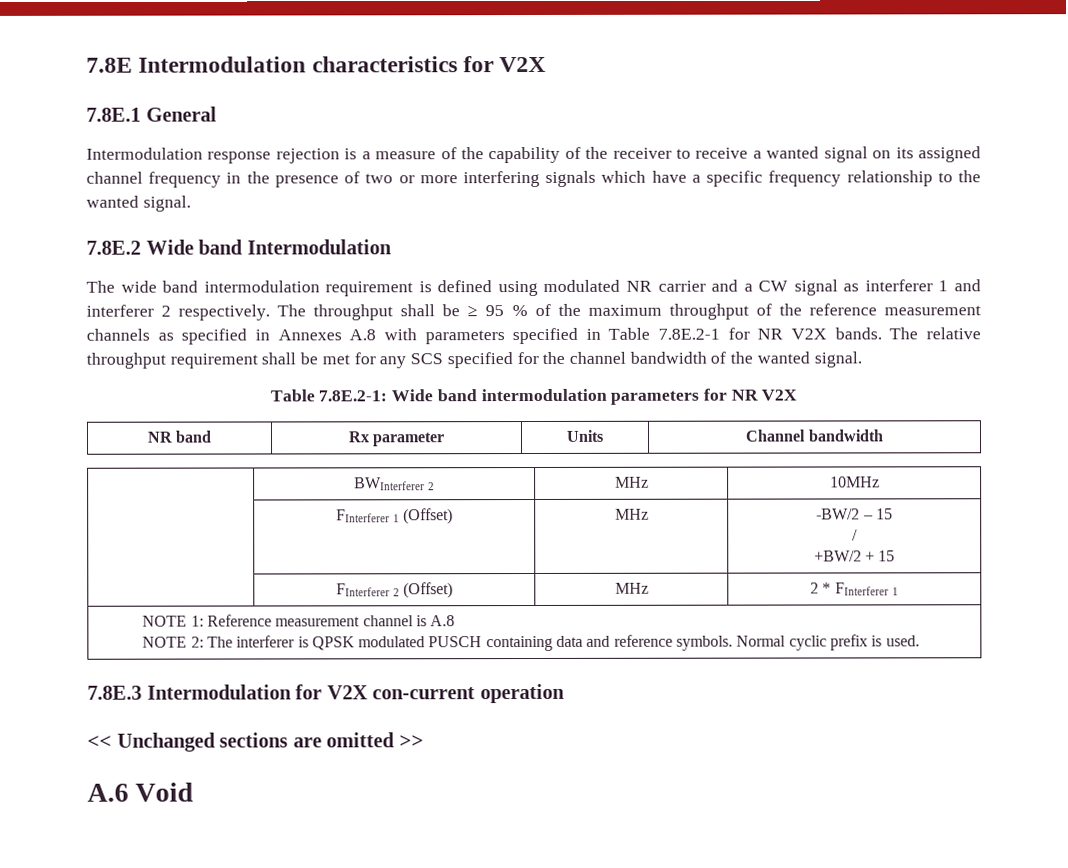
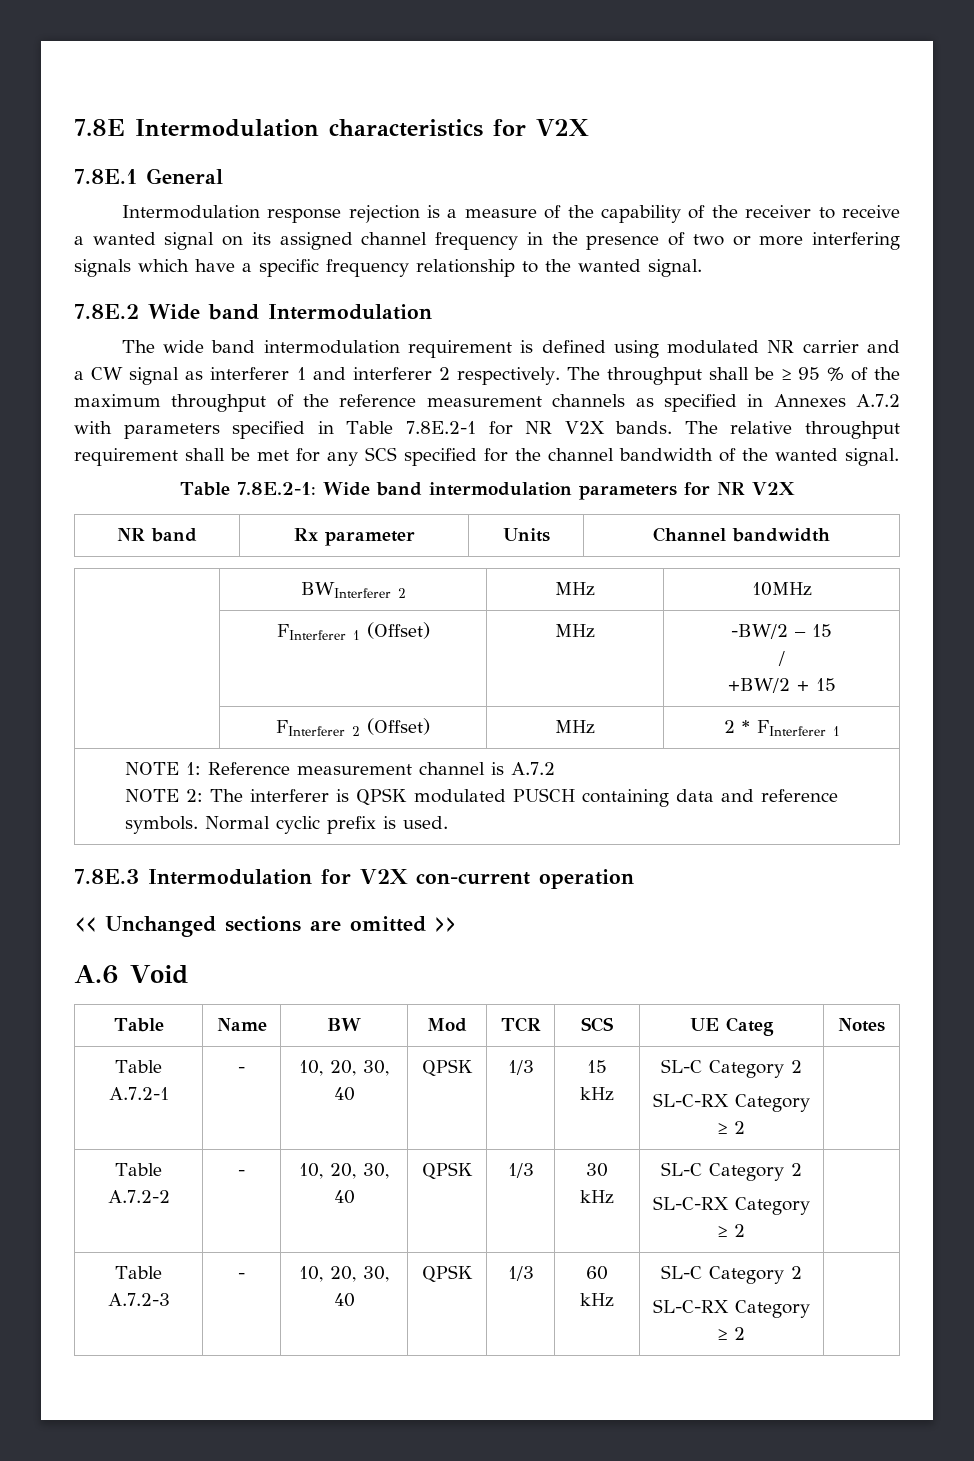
[349,329,377,341] A.8 -> [856,394,901,407] A.7.2
[430,615,456,627] A.8 -> [510,762,555,775] A.7.2
(194, 792) none -> [113,1018,164,1032] [216,1018,267,1031] [327,1018,361,1031] [427,1018,467,1032] [500,1017,541,1032] [581,1017,614,1032] [690,1017,774,1036] [838,1018,885,1032] [115,1060,163,1073] [108,1087,169,1100] [238,1067,245,1073] [299,1060,389,1076] [333,1087,355,1101] [421,1059,473,1077] [507,1060,534,1075] [587,1060,607,1073] [580,1087,614,1101] [661,1059,802,1078] [653,1093,810,1112] [718,1121,745,1134] [115,1163,163,1176] [107,1190,170,1203] [238,1170,245,1176] [299,1163,389,1179] [333,1190,355,1204] [421,1162,473,1180] [507,1163,534,1178] [586,1163,608,1177] [580,1190,614,1204] [661,1162,802,1181] [653,1196,810,1215] [718,1224,745,1237] [115,1266,163,1279] [107,1293,170,1306] [238,1273,245,1279] [299,1266,389,1282] [333,1293,355,1307] [421,1265,473,1283] [507,1266,534,1281] [586,1266,608,1280] [580,1293,614,1307] [661,1265,802,1284] [653,1299,810,1318] [718,1327,745,1340] // Table | Name | BW | Mod | TCR | SCS | UE Categ | Notes // Table A.7.2-1 | - | 10, 20, 30, 40 | QPSK | 1/3 | 15 kHz | SL-C Category 2 // SL-C-RX Category ≥ 2 | // Table A.7.2-2 | - | 10, 20, 30, 40 | QPSK | 1/3 | 30 kHz | SL-C Category 2 // SL-C-RX Category ≥ 2 | // Table A.7.2-3 | - | 10, 20, 30, 40 | QPSK | 1/3 | 60 kHz | SL-C Category 2 // SL-C-RX Category ≥ 2 |

